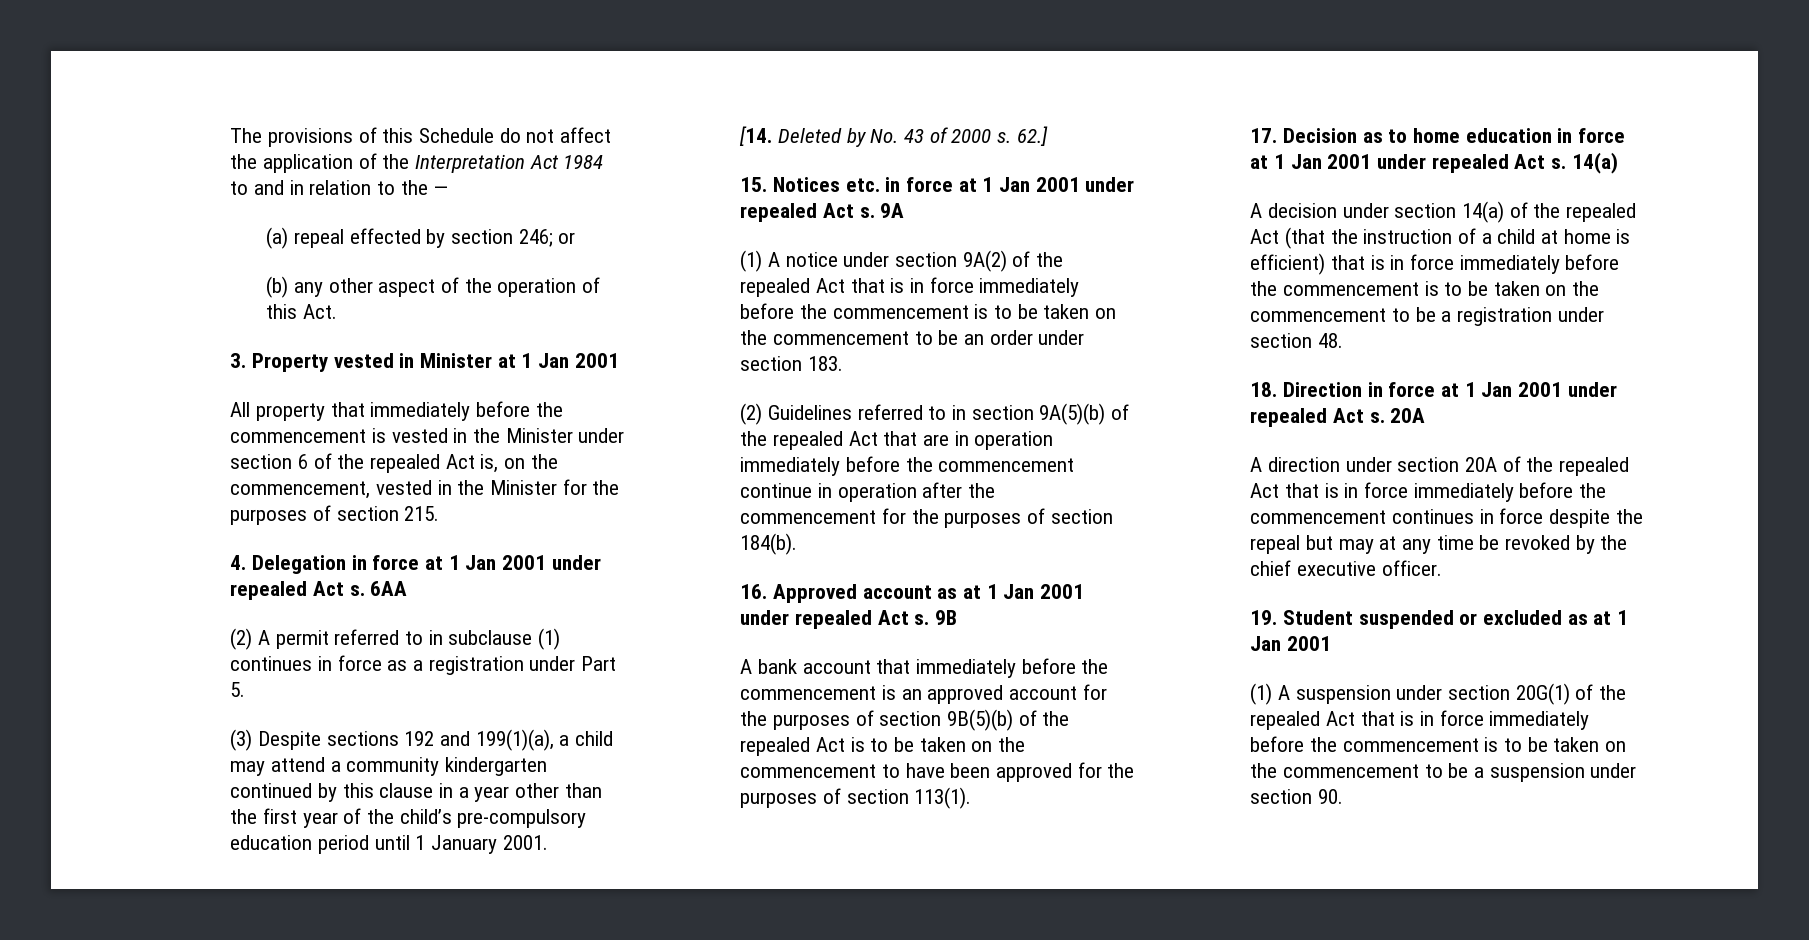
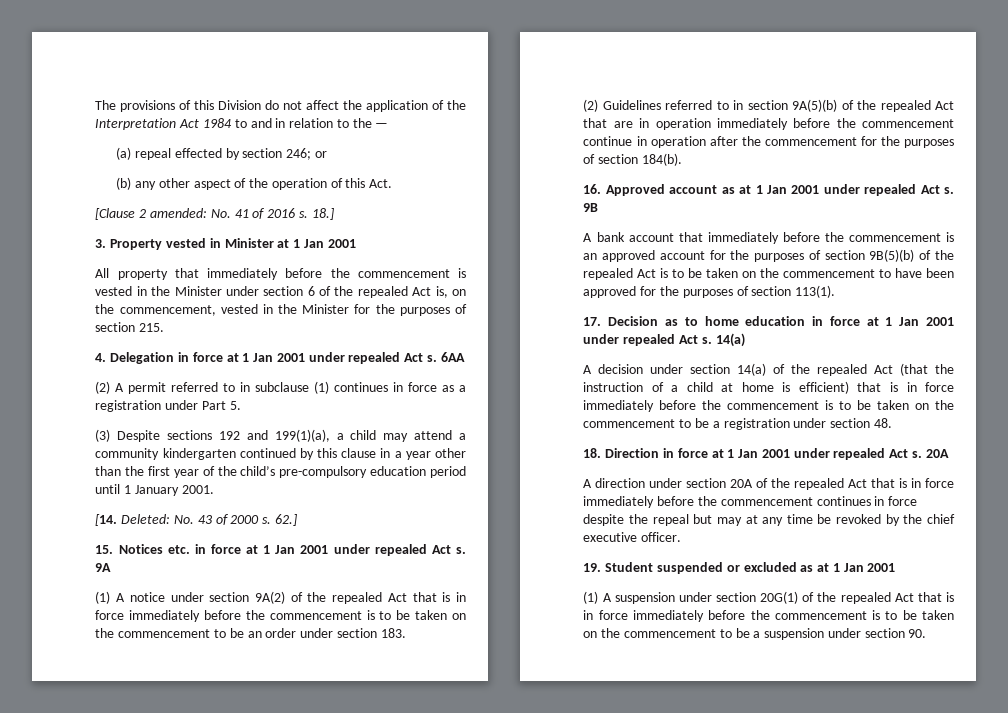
[418,128,494,143] Schedule -> [218,100,262,110] Division
(338, 311) none -> [95,208,334,220] // [Clause 2 amended: No. 41 of 2016 s. 18.]
[777,128,866,147] Deleted by -> [121,514,171,524] Deleted:

